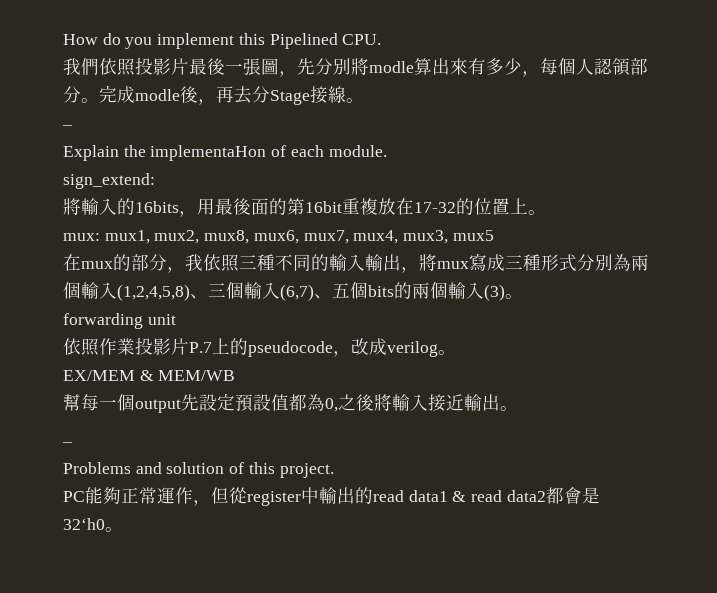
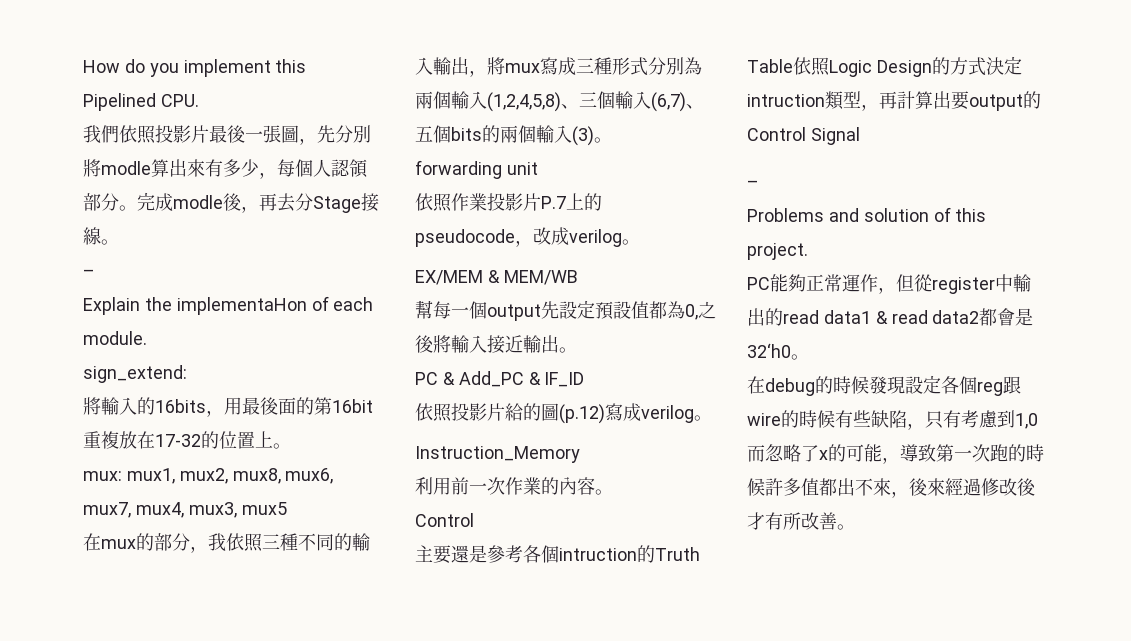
(518, 408) none -> [415,371,585,387] [415,403,712,424] [415,446,580,463] [415,477,613,495] [415,513,474,527] [415,545,700,564] [747,56,1022,77] [747,91,1041,111] [747,127,860,145] // PC & Add_PC & IF_ID // 依照投影片給的圖(p.12)寫成verilog。 // Instruction_Memory // 利用前一次作業的內容。 // Control // 主要還是參考各個intruction的Truth Table依照Logic Design的方式決定intruction類型，再計算出要output的Control Signal
(123, 529) none -> [747,375,1021,396] [747,410,1038,430] [747,444,1044,464] [747,478,1036,498] [747,512,855,530] // 在debug的時候發現設定各個reg跟wire的時候有些缺陷，只有考慮到1,0而忽略了x的可能，導致第一次跑的時候許多值都出不來，後來經過修改後才有所改善。

